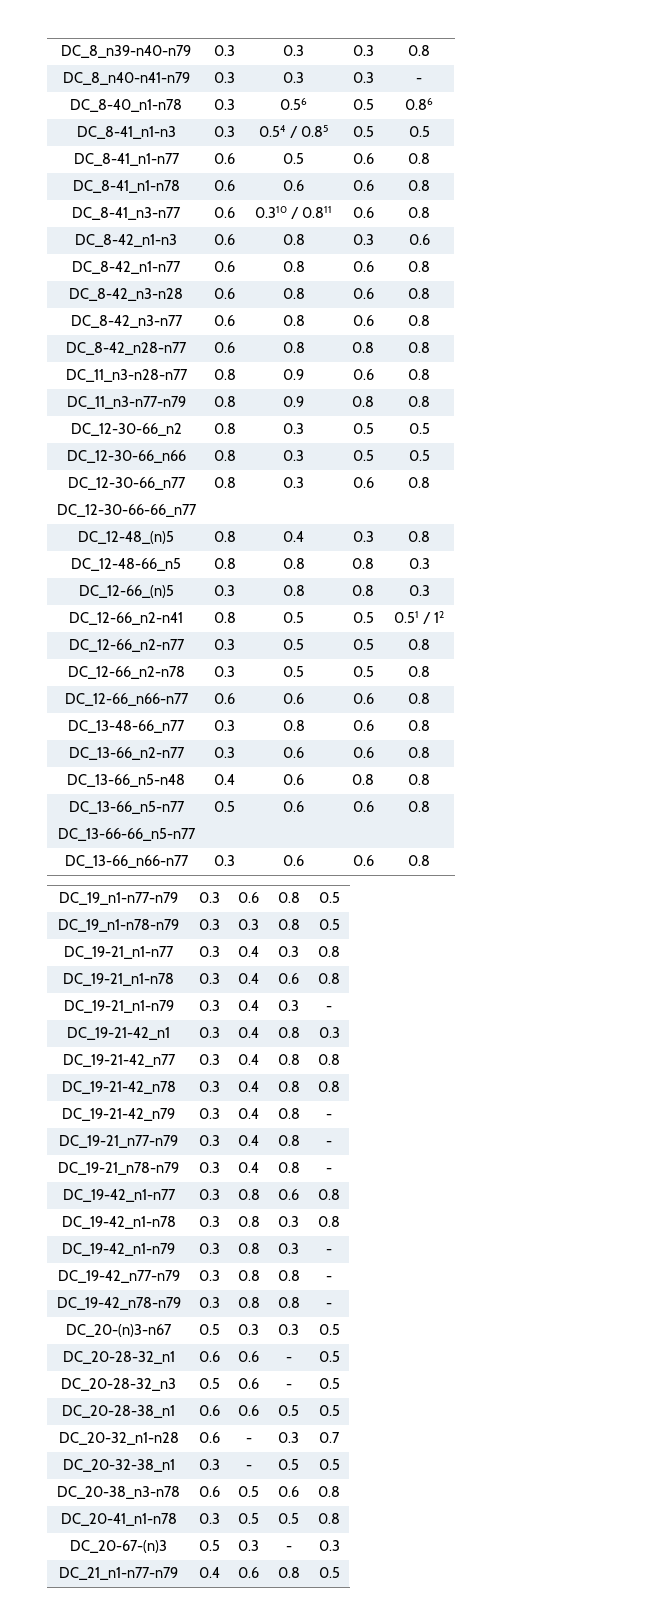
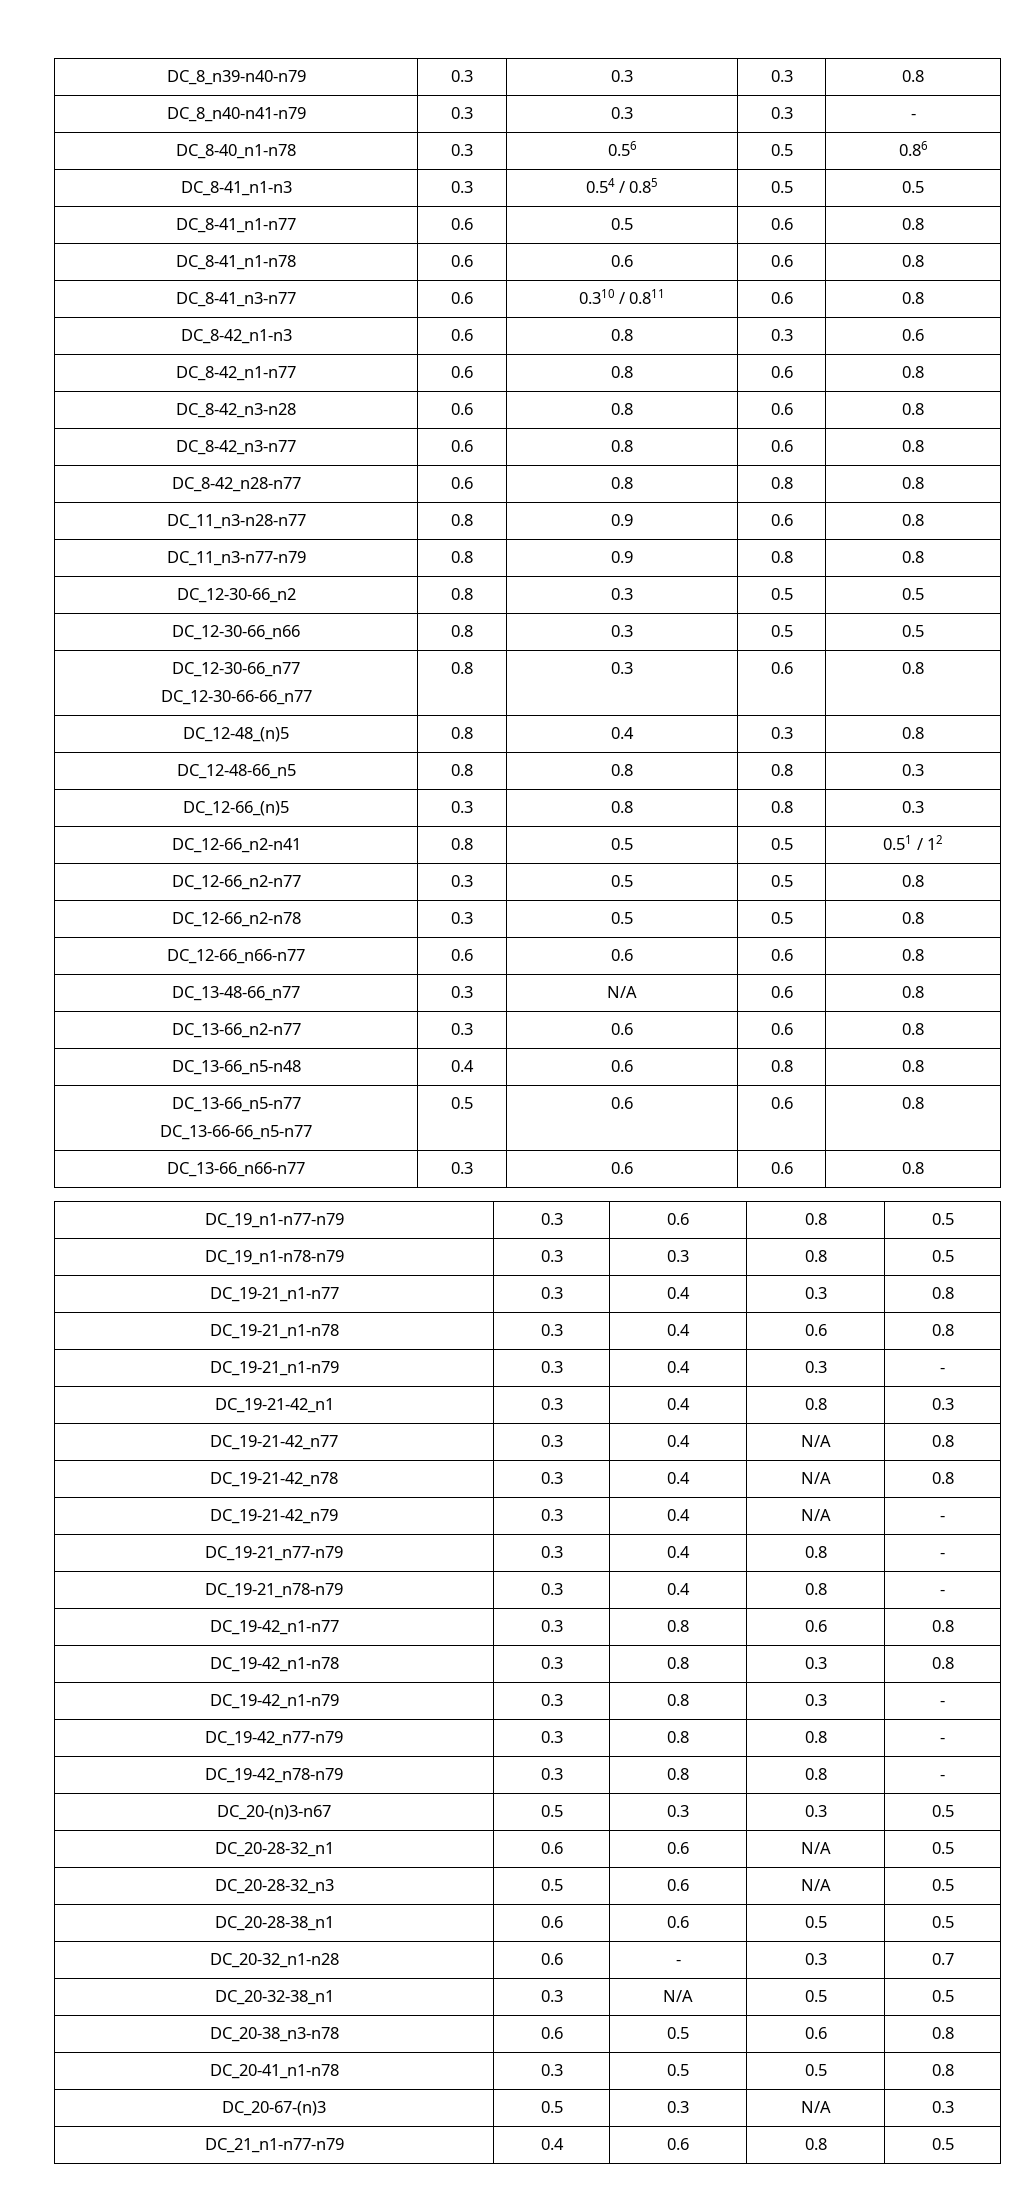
[282,720,305,731] 0.8 -> [607,986,637,998] N/A
[277,1054,300,1065] 0.8 -> [800,1435,831,1447] N/A
[277,1081,300,1092] 0.8 -> [800,1472,831,1484] N/A
[277,1108,300,1119] 0.8 -> [800,1509,831,1521] N/A
[285,1357,292,1362] - -> [800,1842,831,1854] N/A
[285,1384,292,1389] - -> [800,1879,831,1891] N/A
[245,1465,252,1470] - -> [663,1990,693,2002] N/A
[285,1546,292,1551] - -> [800,2101,831,2113] N/A

